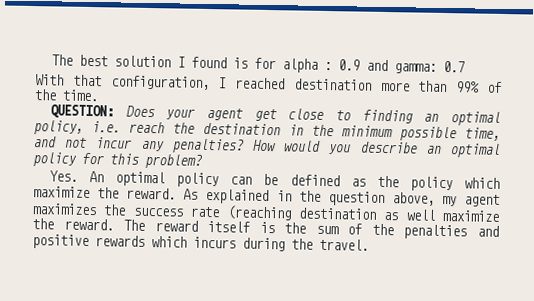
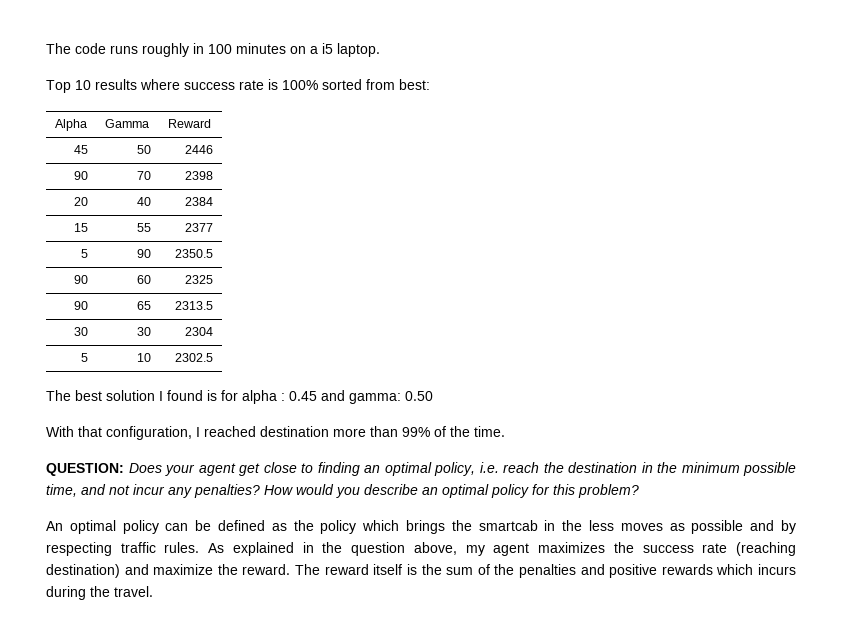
[50,54,73,66] The -> [46,43,380,57] [46,79,430,93] [54,119,87,131] [104,119,149,128] [167,119,211,128] [74,145,89,154] [137,145,152,154] [185,145,214,154] [74,171,89,180] [137,171,152,180] [185,171,214,180] [74,197,89,206] [137,197,152,206] [185,197,214,206] [74,223,89,232] [137,223,152,232] [185,223,214,232] [81,249,89,258] [137,249,152,258] [175,249,214,258] [74,275,89,284] [137,275,152,284] [185,275,214,284] [74,301,89,310] [137,301,152,310] [175,301,214,310] [74,327,89,336] [137,327,152,336] [185,327,214,336] [81,353,89,362] [137,353,152,362] [175,353,214,362] [46,390,71,401] The code runs roughly in 100 minutes on a i5 laptop. // Top 10 results where success rate is 100% sorted from best: // Alpha | Gamma | Reward // 45 | 50 | 2446 // 90 | 70 | 2398 // 20 | 40 | 2384 // 15 | 55 | 2377 // 5 | 90 | 2350.5 // 90 | 60 | 2325 // 90 | 65 | 2313.5 // 30 | 30 | 2304 // 5 | 10 | 2302.5 // The
[337,59,360,71] 0.9 -> [289,391,317,401] 0.45
[442,60,465,73] 0.7 -> [405,391,433,401] 0.50
[48,170,78,182] Yes. -> (639, 491) none
[33,186,177,200] maximize the reward. -> [406,520,796,534] [46,542,200,556] brings the smartcab in the less moves as possible and by respecting traffic rules.
[297,207,436,221] destination as well -> [46,564,149,578] destination) and

